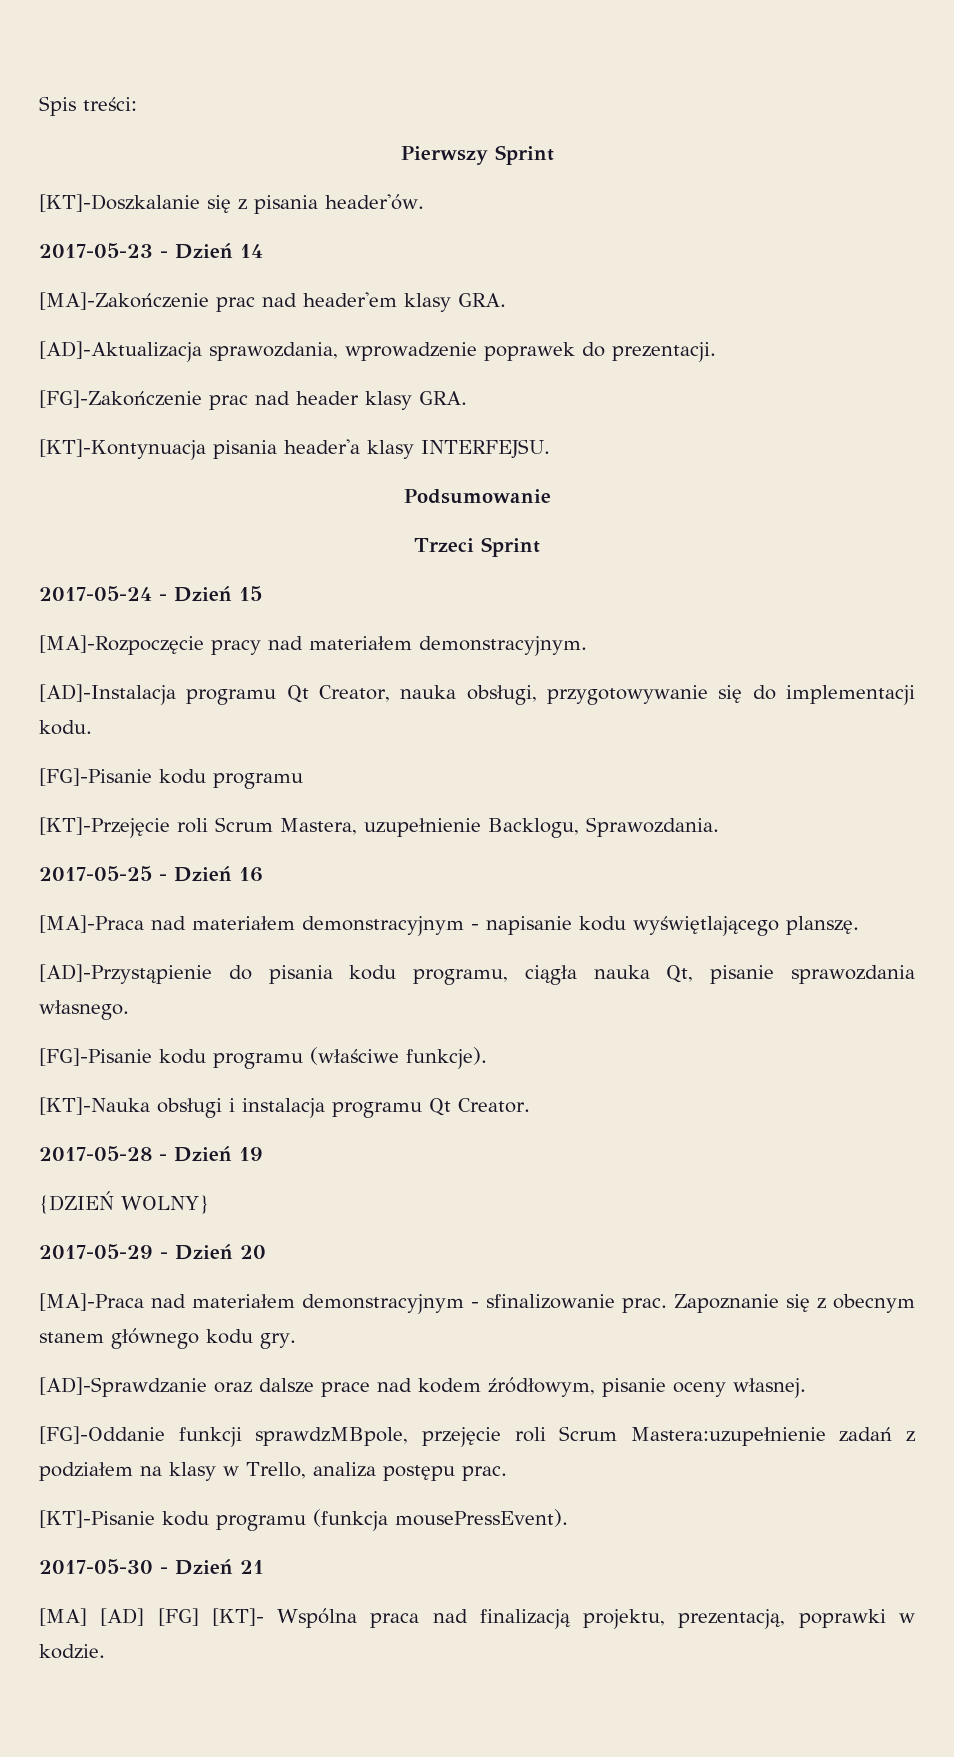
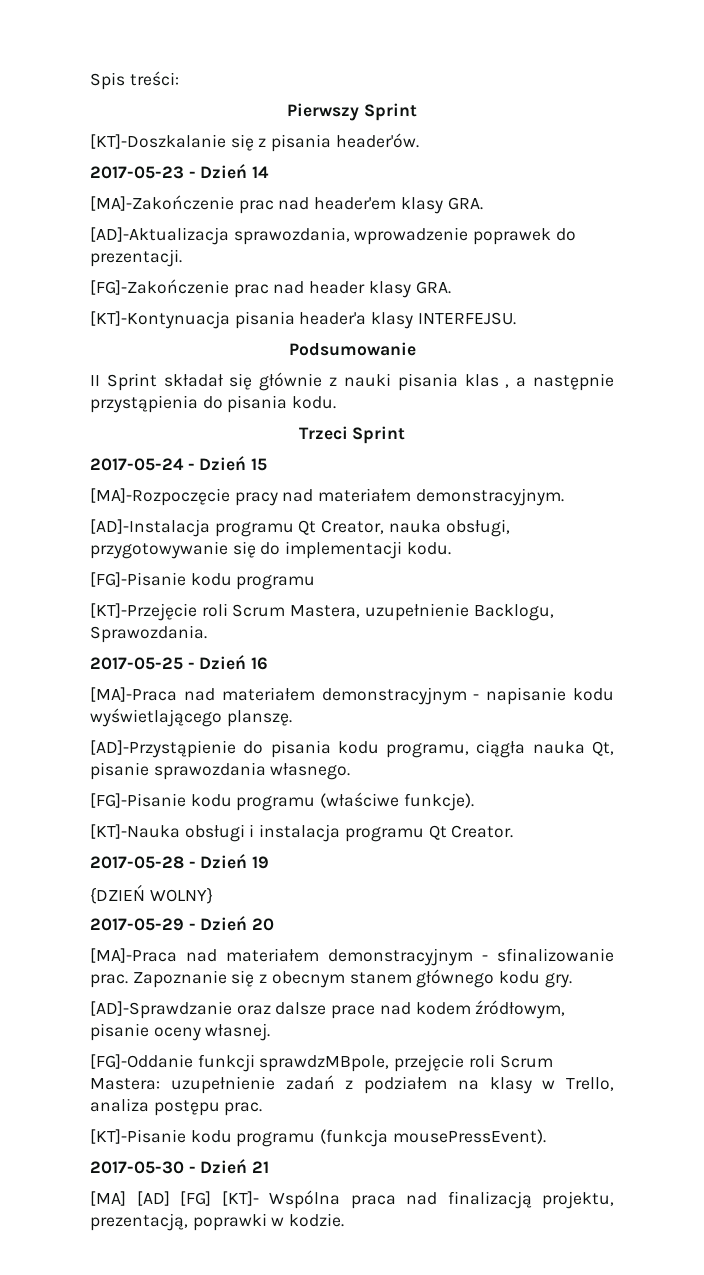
(551, 496) none -> [90,372,614,391] [90,395,337,413] // II Sprint składał się głównie z nauki pisania klas , a następnie przystąpienia do pisania kodu.
[633,916,779,936] wyświętlającego -> [90,708,222,727] wyświetlającego
[630,1427,826,1446] Mastera:uzupełnienie -> [90,1076,275,1094] Mastera: uzupełnienie

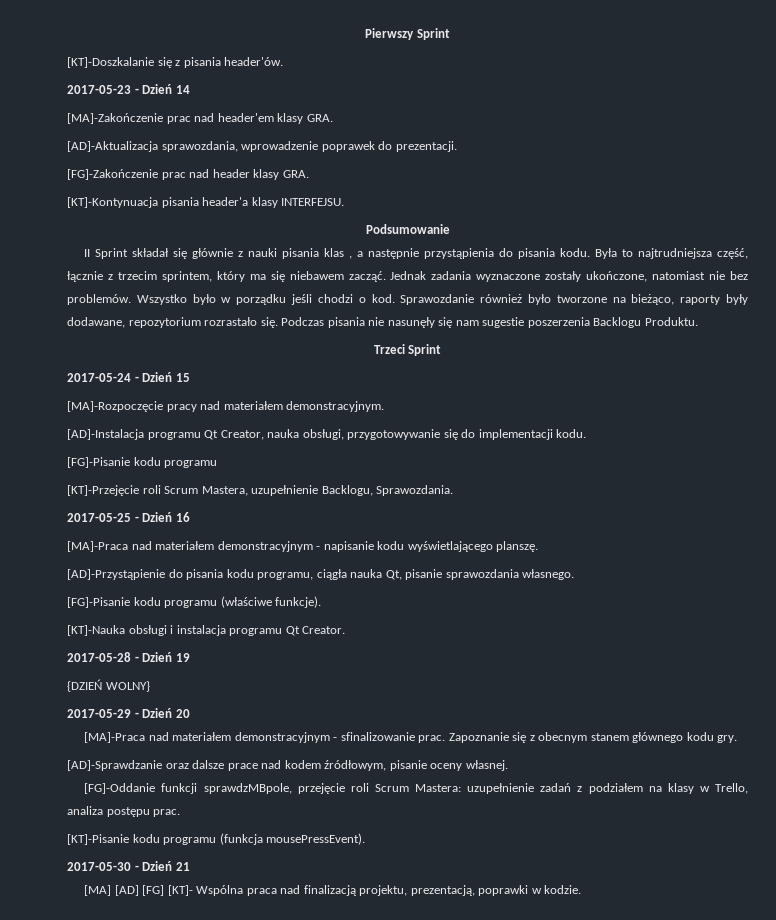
[90,71,179,90] Spis treści: // -> (365, 34) none
(337, 402) none -> [595,248,748,259] [67,271,748,282] [67,294,748,305] [67,317,698,328] Była to najtrudniejsza część, łącznie z trzecim sprintem, który ma się niebawem zacząć. Jednak zadania wyznaczone zostały ukończone, natomiast nie bez problemów. Wszystko było w porządku jeśli chodzi o kod. Sprawozdanie również było tworzone na bieżąco, raporty były dodawane, repozytorium rozrastało się. Podczas pisania nie nasunęły się nam sugestie poszerzenia Backlogu Produktu.

